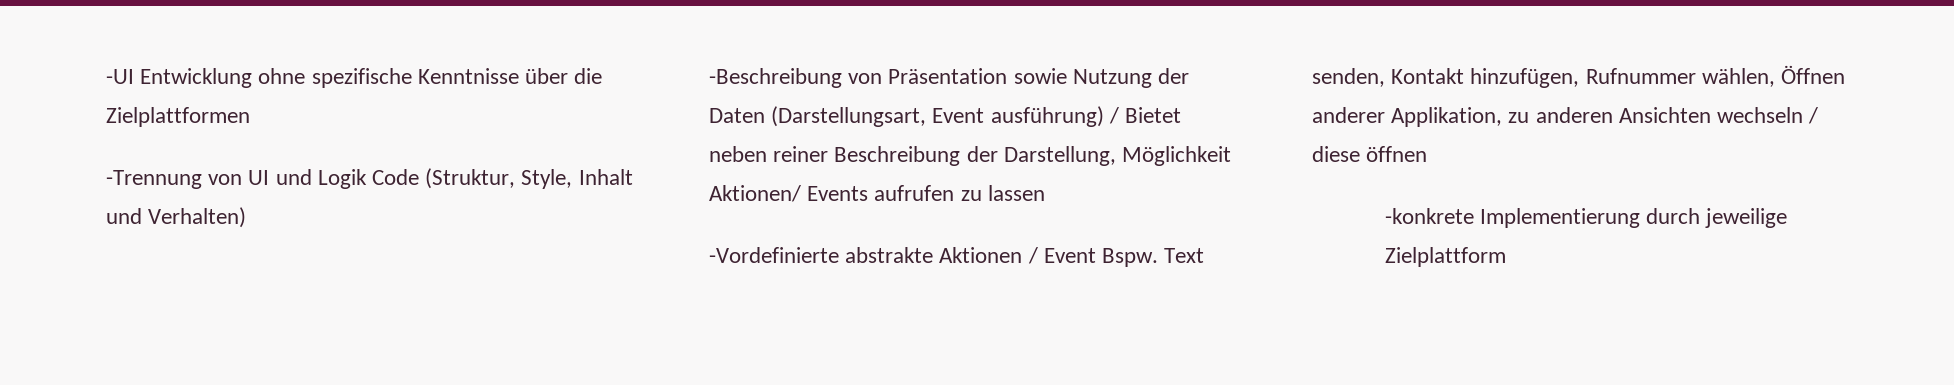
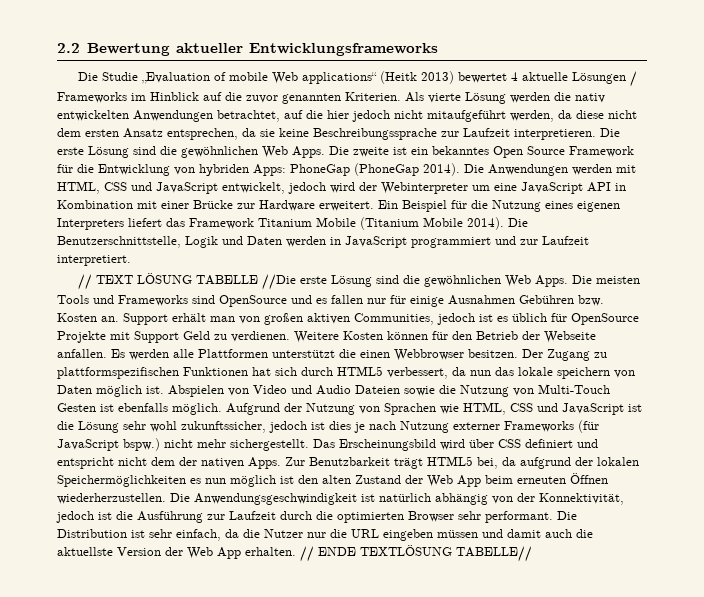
[106,68,603,88] [106,107,250,127] [106,168,633,189] [106,207,247,228] [709,68,1190,88] [709,106,1182,127] [709,146,1232,166] [709,185,1045,202] [709,247,1205,267] [1312,65,1846,88] [1312,107,1819,127] [1312,146,1428,162] [1384,208,1788,228] [1384,247,1506,267] -UI Entwicklung ohne spezifische Kenntnisse über die Zielplattformen // -Trennung von UI und Logik Code (Struktur, Style, Inhalt und Verhalten) // -Beschreibung von Präsentation sowie Nutzung der Daten (Darstellungsart, Event ausführung) / Bietet neben reiner Beschreibung der Darstellung, Möglichkeit Aktionen/ Events aufrufen zu lassen // -Vordefinierte abstrakte Aktionen / Event Bspw. Text senden, Kontakt hinzufügen, Rufnummer wählen, Öffnen anderer Applikation, zu anderen Ansichten wechseln / diese öffnen // -konkrete Implementierung durch jeweilige Zielplattform -> [57,43,438,56] [78,71,638,87] [57,92,605,104] [57,110,637,122] [57,128,620,140] [57,146,634,158] [57,163,636,176] [57,181,626,194] [57,200,620,212] [57,217,528,230] [57,236,589,248] [57,255,131,266] [78,273,641,290] [57,295,604,307] [57,313,639,325] [57,331,596,343] [57,349,607,361] [57,366,635,379] [57,384,610,397] [57,402,642,415] [57,420,599,433] [57,438,598,451] [57,456,639,469] [57,473,608,487] [57,493,624,505] [56,511,577,523] [57,529,593,541] [57,545,532,562] 2.2 Bewertung aktueller Entwicklungsframeworks // Die Studie „Evaluation of mobile Web applications“ (Heitk 2013) bewertet 4 aktuelle Lösungen / Frameworks im Hinblick auf die zuvor genannten Kriterien. Als vierte Lösung werden die nativ entwickelten Anwendungen betrachtet, auf die hier jedoch nicht mitaufgeführt werden, da diese nicht dem ersten Ansatz entsprechen, da sie keine Beschreibungssprache zur Laufzeit interpretieren. Die erste Lösung sind die gewöhnlichen Web Apps. Die zweite ist ein bekanntes Open Source Framework für die Entwicklung von hybriden Apps: PhoneGap (PhoneGap 2014). Die Anwendungen werden mit HTML, CSS und JavaScript entwickelt, jedoch wird der Webinterpreter um eine JavaScript API in Kombination mit einer Brücke zur Hardware erweitert. Ein Beispiel für die Nutzung eines eigenen Interpreters liefert das Framework Titanium Mobile (Titanium Mobile 2014). Die Benutzerschnittstelle, Logik und Daten werden in JavaScript programmiert und zur Laufzeit interpretiert. // // TEXT LÖSUNG TABELLE //Die erste Lösung sind die gewöhnlichen Web Apps. Die meisten Tools und Frameworks sind OpenSource und es fallen nur für einige Ausnahmen Gebühren bzw. Kosten an. Support erhält man von großen aktiven Communities, jedoch ist es üblich für OpenSource Projekte mit Support Geld zu verdienen. Weitere Kosten können für den Betrieb der Webseite anfallen. Es werden alle Plattformen unterstützt die einen Webbrowser besitzen. Der Zugang zu plattformspezifischen Funktionen hat sich durch HTML5 verbessert, da nun das lokale speichern von Daten möglich ist. Abspielen von Video und Audio Dateien sowie die Nutzung von Multi-Touch Gesten ist ebenfalls möglich. Aufgrund der Nutzung von Sprachen wie HTML, CSS und JavaScript ist die Lösung sehr wohl zukunftssicher, jedoch ist dies je nach Nutzung externer Frameworks (für JavaScript bspw.) nicht mehr sichergestellt. Das Erscheinungsbild wird über CSS definiert und entspricht nicht dem der nativen Apps. Zur Benutzbarkeit trägt HTML5 bei, da aufgrund der lokalen Speichermöglichkeiten es nun möglich ist den alten Zustand der Web App beim erneuten Öffnen wiederherzustellen. Die Anwendungsgeschwindigkeit ist natürlich abhängig von der Konnektivität, jedoch ist die Ausführung zur Laufzeit durch die optimierten Browser sehr performant. Die Distribution ist sehr einfach, da die Nutzer nur die URL eingeben müssen und damit auch die aktuellste Version der Web App erhalten. // ENDE TEXTLÖSUNG TABELLE//

